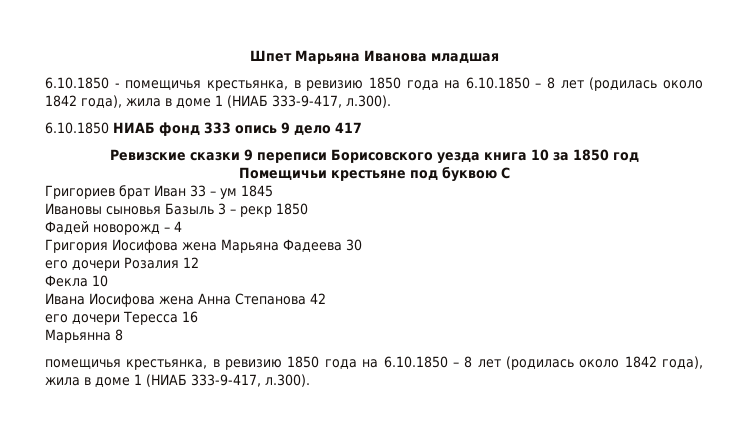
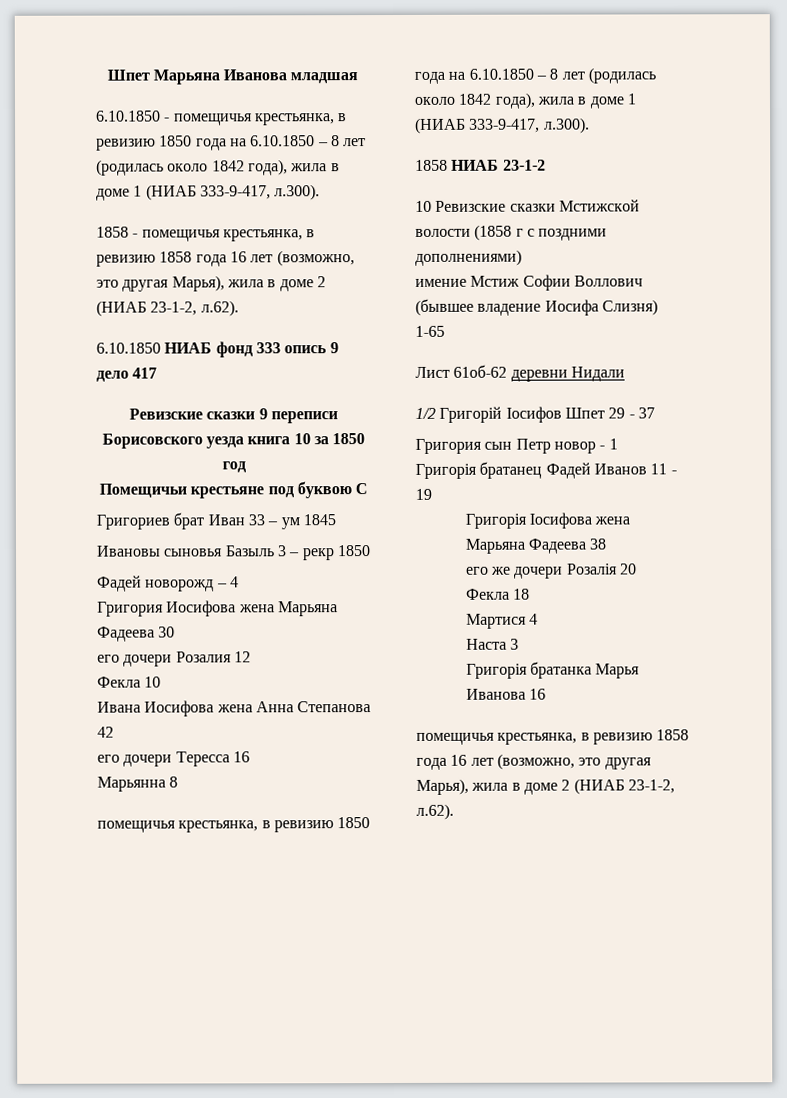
(391, 101) none -> [96,226,316,242] [96,250,355,267] [96,275,326,292] [96,300,239,317] // 1858 - помещичья крестьянка, в ревизию 1858 года 16 лет (возможно, это другая Марья), жила в доме 2 (НИАБ 23-1-2, л.62).
(310, 380) none -> [415,159,546,171] [415,199,640,212] [415,224,608,241] [415,249,522,266] [415,274,643,291] [415,298,658,316] [415,325,445,337] [415,364,625,382] [415,406,655,423] [415,438,618,454] [415,461,677,479] [415,488,432,500] [464,512,631,529] [464,538,608,554] [465,563,637,579] [465,588,530,600] [465,613,538,629] [465,638,519,650] [465,661,641,679] [465,688,546,700] [416,729,690,745] [416,753,652,770] [416,778,675,795] [416,803,454,820] // 1858 НИАБ 23-1-2 // 10 Ревизские сказки Мстижской волости (1858 г с поздними дополнениями) // имение Мстиж Софии Воллович (бывшее владение Иосифа Слизня) 1-65 // Лист 61об-62 деревни Нидали // 1/2 Григорiй Iосифов Шпет 29 - 37 // Григория сын Петр новор - 1 // Григорiя братанец Фадей Иванов 11 - 19 // Григорiя Iосифова жена Марьяна Фадеева 38 // его же дочери Розалiя 20 // Фекла 18 // Мартися 4 // Наста 3 // Григорiя братанка Марья Иванова 16 // помещичья крестьянка, в ревизию 1858 года 16 лет (возможно, это другая Марья), жила в доме 2 (НИАБ 23-1-2, л.62).

